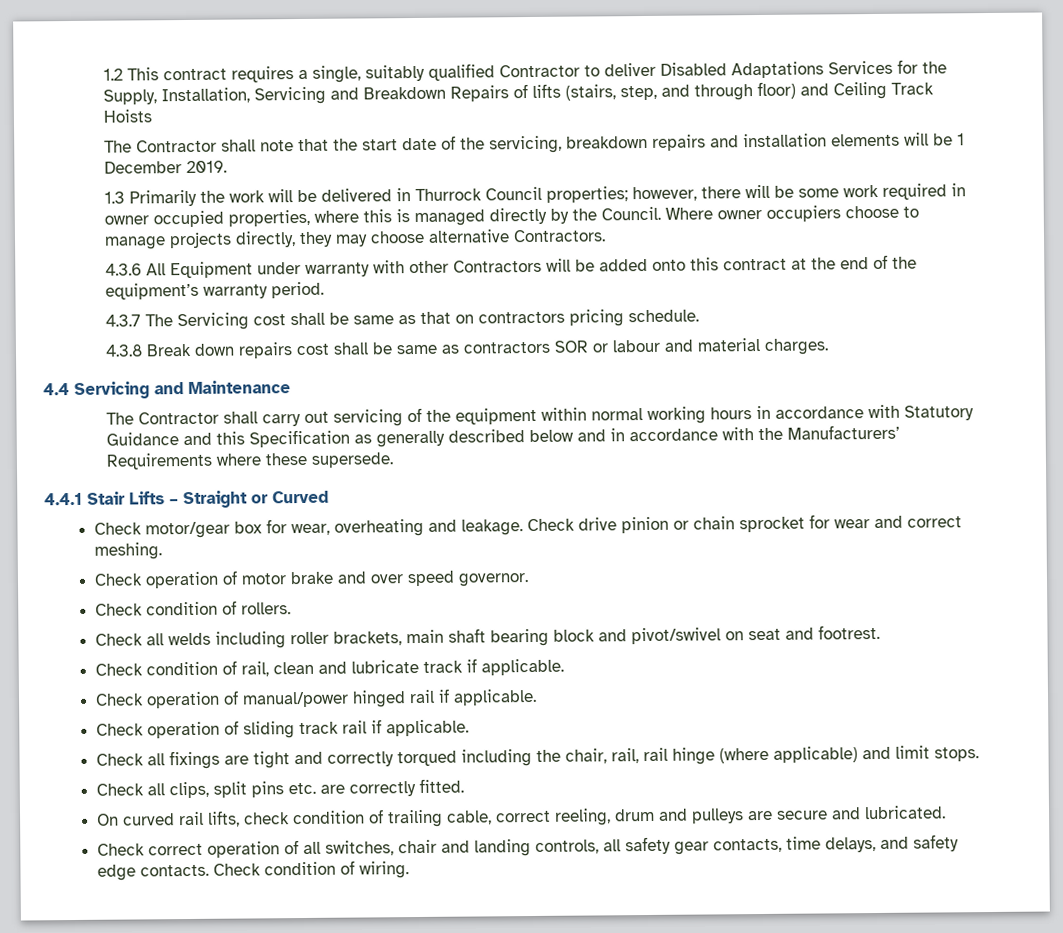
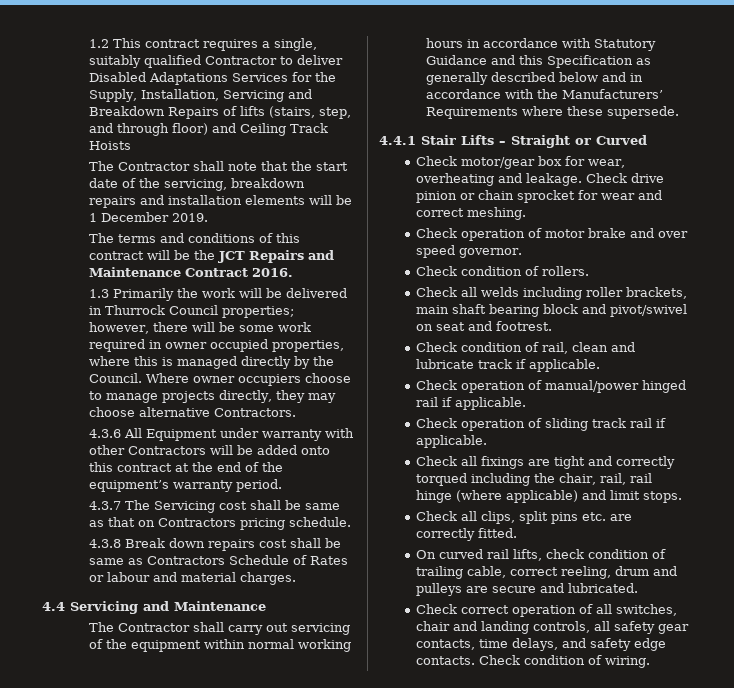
(228, 167) none -> [89,233,301,243] [89,250,335,263] [89,267,294,277] // The terms and conditions of this contract will be the JCT Repairs and Maintenance Contract 2016.
[478,311,566,324] contractors -> [158,518,237,527] Contractors
[463,340,590,354] contractors SOR -> [147,555,349,565] Contractors Schedule of Rates

